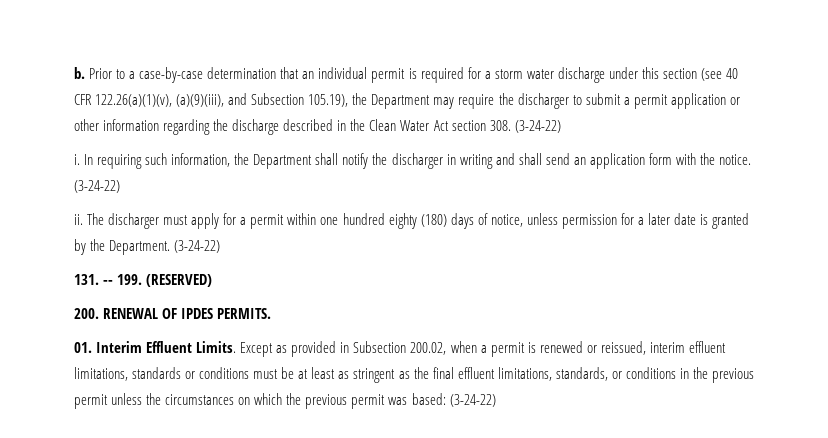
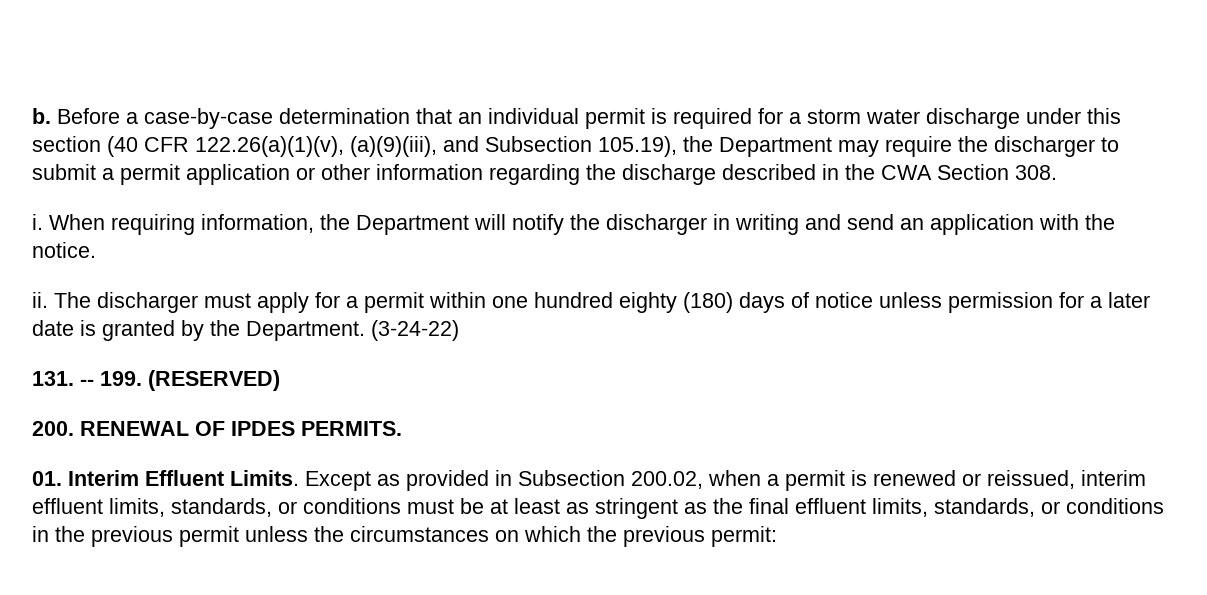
[89,68,126,79] Prior to -> [57,108,120,124] Before
[701,68,739,81] (see 40 -> [107,136,138,157] (40
[369,119,486,131] Clean Water Act section -> [881,164,1009,180] CWA Section
[514,120,561,133] (3-24-22) -> (1057, 172) none
[84,153,168,169] In requiring such -> [49,214,195,235] When requiring
[315,153,339,165] shall -> [474,214,506,230] will
[518,153,542,165] shall -> (841, 222) none
[648,153,672,165] form -> (1034, 224) none
[74,180,120,193] (3-24-22) -> (96, 250) none
[490,214,523,227] notice, -> [815,292,873,308] notice
[74,367,182,381] limitations, standards -> [109,498,272,517] limits, standards,
[497,367,552,381] limitations, -> [872,498,928,517] limits,
[351,393,496,409] permit was based: (3-24-22) -> [711,526,777,547] permit:

